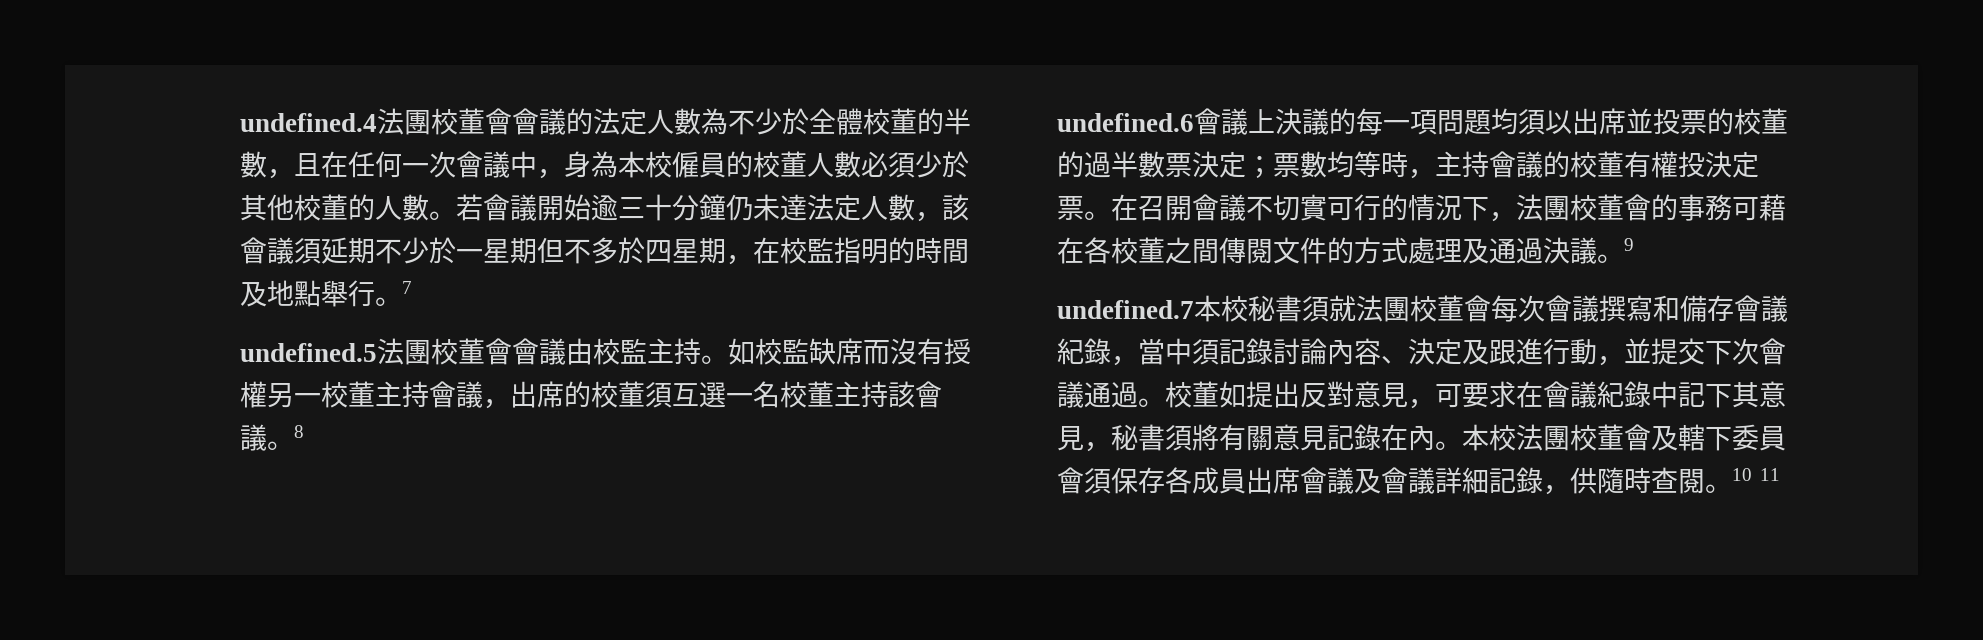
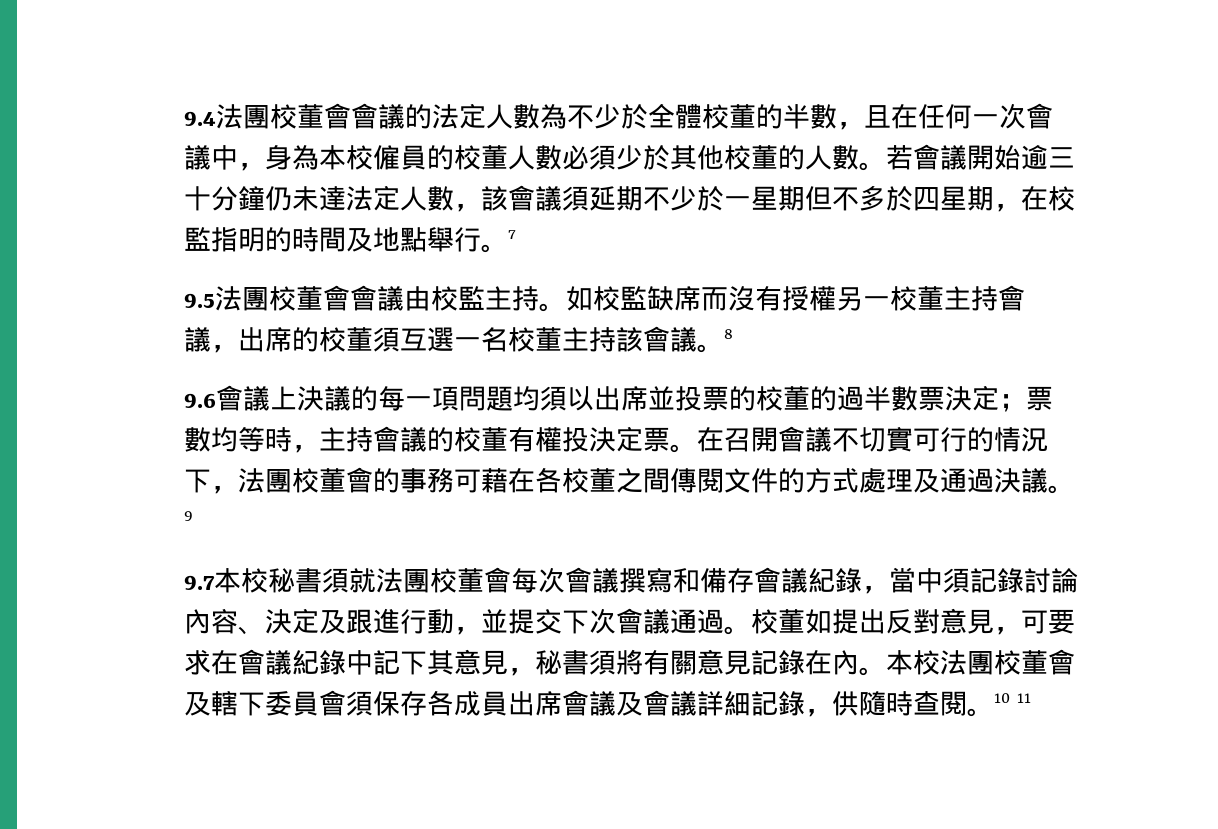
[240,113,378,132] undefined.4 -> [184,111,217,126] 9.4
[240,343,378,362] undefined.5 -> [184,293,216,308] 9.5
[1057,113,1195,132] undefined.6 -> [184,393,217,408] 9.6
[1057,300,1195,319] undefined.7 -> [184,575,216,590] 9.7

